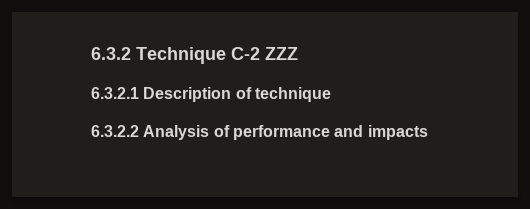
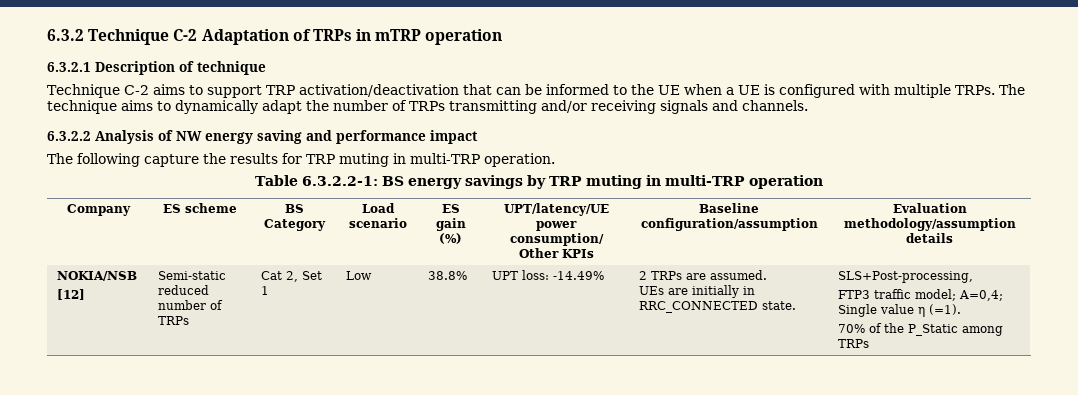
[265,47,298,60] [91,87,331,102] [91,125,428,140] ZZZ // 6.3.2.1 Description of technique // 6.3.2.2 Analysis of performance and impacts -> [201,29,503,45] [47,61,266,75] [47,84,1025,98] [47,100,808,114] [47,130,478,144] [47,153,555,167] [255,175,823,189] [66,204,131,216] [163,203,237,213] [284,204,304,213] [263,219,326,231] [361,203,395,213] [348,218,407,228] [441,204,460,213] [435,218,466,231] [439,233,462,244] [503,203,609,216] [536,221,577,231] [509,233,604,246] [518,248,594,258] [699,203,759,213] [640,218,818,231] [892,203,967,213] [843,218,1016,231] [906,233,953,243] [57,271,138,281] [57,289,86,300] [158,271,227,280] [158,285,210,295] [158,300,224,310] [158,316,190,325] [261,271,323,282] [261,286,270,295] [346,271,373,280] [428,271,468,280] [492,270,605,280] [639,270,768,280] [639,285,756,298] [639,301,797,313] [838,271,974,283] [838,289,1004,301] [838,304,962,317] [838,323,1004,336] [838,339,870,348] Adaptation of TRPs in mTRP operation // 6.3.2.1 Description of technique // Technique C-2 aims to support TRP activation/deactivation that can be informed to the UE when a UE is configured with multiple TRPs. The technique aims to dynamically adapt the number of TRPs transmitting and/or receiving signals and channels. // 6.3.2.2 Analysis of NW energy saving and performance impact // The following capture the results for TRP muting in multi-TRP operation. // Table 6.3.2.2-1: BS energy savings by TRP muting in multi-TRP operation // Company | ES scheme | BS Category | Load scenario | ES gain (%) | UPT/latency/UE power consumption/ Other KPIs | Baseline configuration/assumption | Evaluation methodology/assumption details // NOKIA/NSB // [12] | Semi-static reduced number of TRPs | Cat 2, Set 1 | Low | 38.8% | UPT loss: -14.49% | 2 TRPs are assumed. // UEs are initially in RRC_CONNECTED state. | SLS+Post-processing, // FTP3 traffic model; A=0,4; Single value η (=1). // 70% of the P_Static among TRPs

